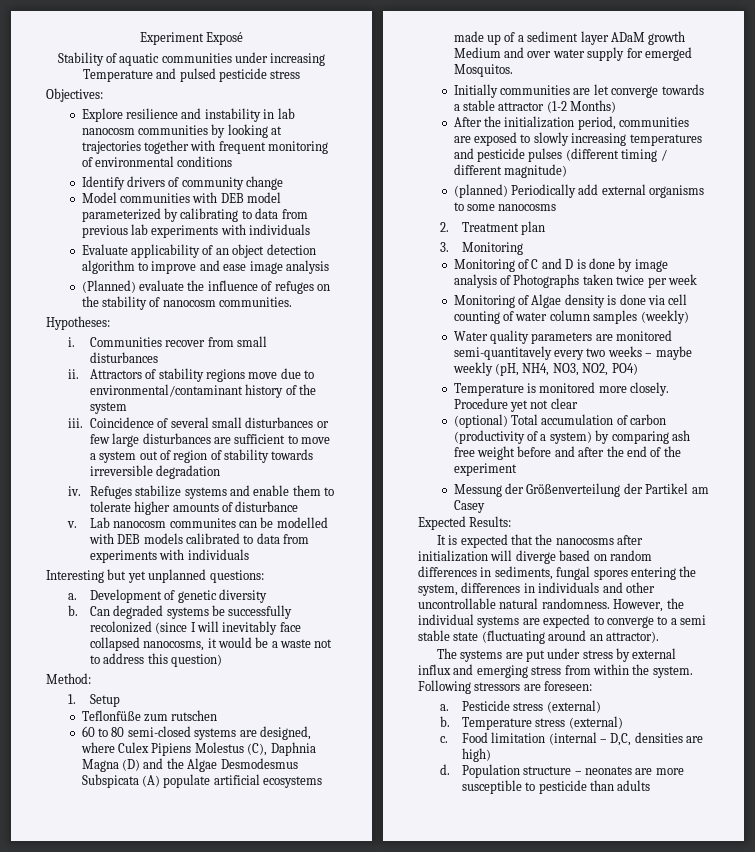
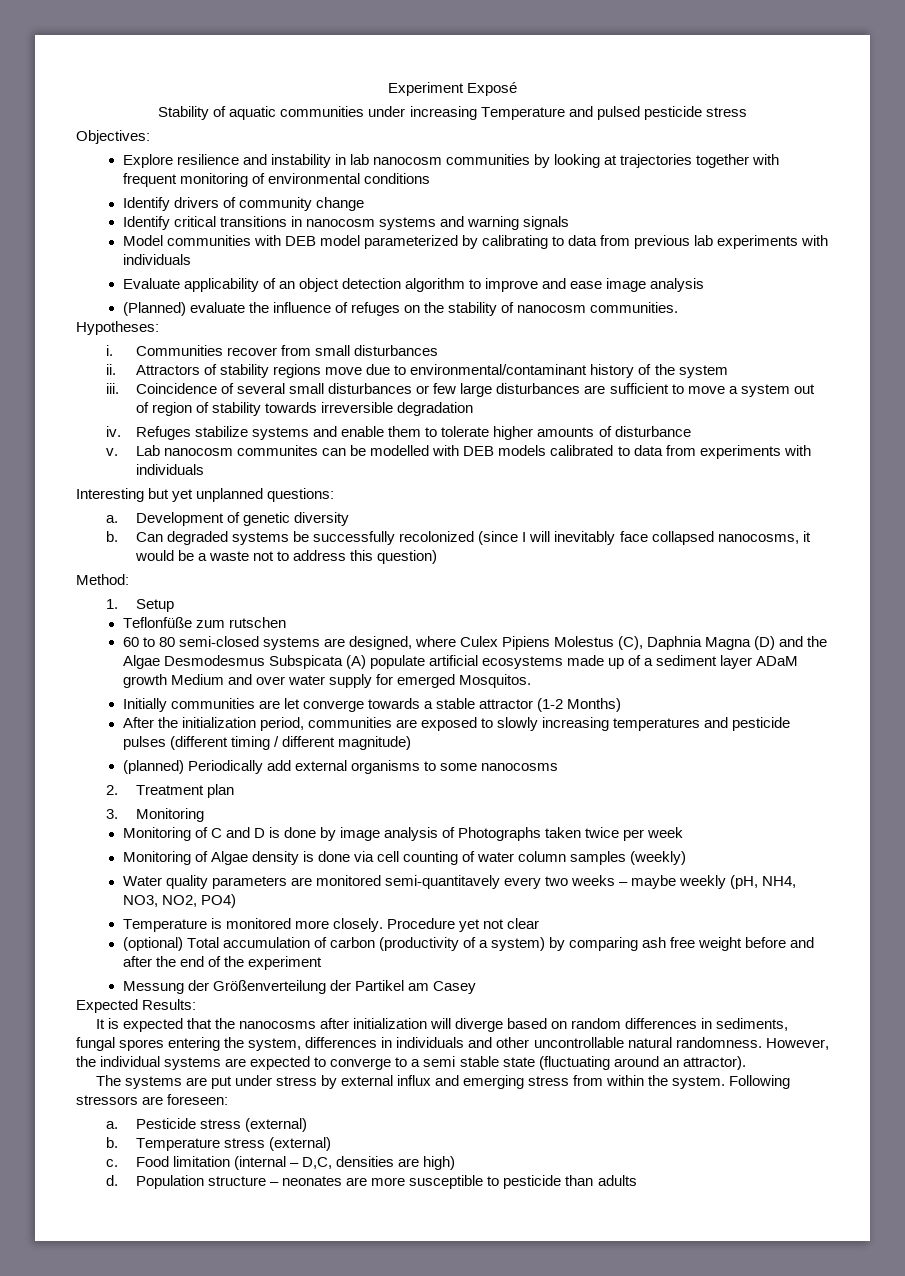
(284, 183) none -> [122,216,569,230] // Identify critical transitions in nanocosm systems and warning signals

